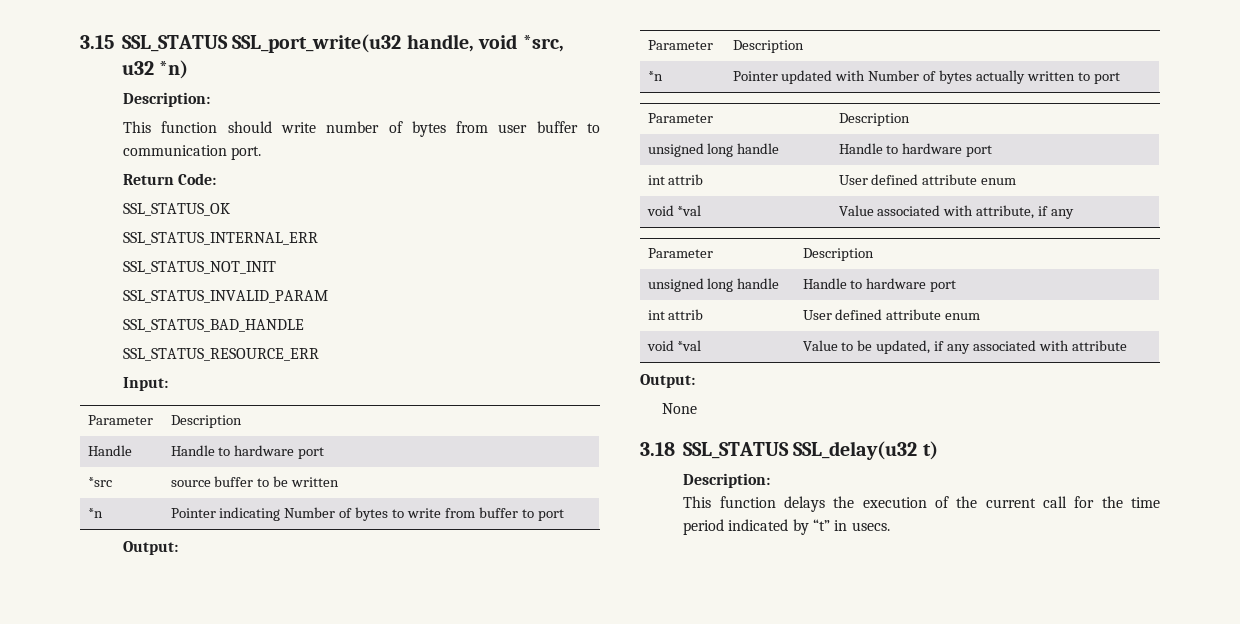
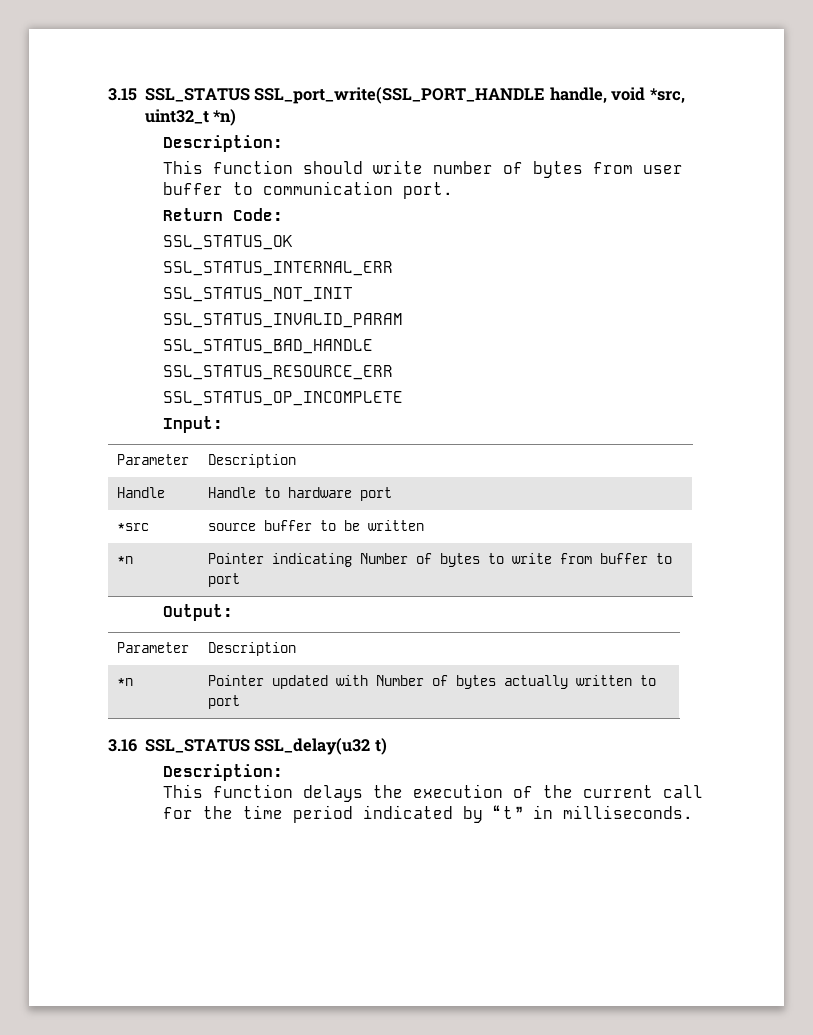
[232,34,402,53] SSL_port_write(u32 -> [254,87,546,104] SSL_port_write(SSL_PORT_HANDLE
[122,61,154,75] u32 -> [144,109,209,124] uint32_t
(320, 354) none -> [162,391,403,406] // SSL_STATUS_OP_INCOMPLETE
[647,113,713,123] [838,113,910,126] [647,143,780,157] [838,143,993,157] [647,174,704,185] [838,174,1017,185] [646,205,702,216] [838,205,1075,219] [647,248,713,258] [802,248,874,261] [647,278,780,292] [802,278,957,292] [647,309,704,320] [802,309,981,320] [646,340,702,351] [802,340,1127,354] [640,374,695,388] [661,403,697,414] [640,442,675,456] // Parameter | Description // unsigned long handle | Handle to hardware port // int attrib | User defined attribute enum // void *val | Value associated with attribute, if any // Parameter | Description // unsigned long handle | Handle to hardware port // int attrib | User defined attribute enum // void *val | Value to be updated, if any associated with attribute // Output: // None // 3.18 -> [108,739,137,752] // 3.16
[851,522,890,531] usecs. -> [562,805,693,819] milliseconds.

